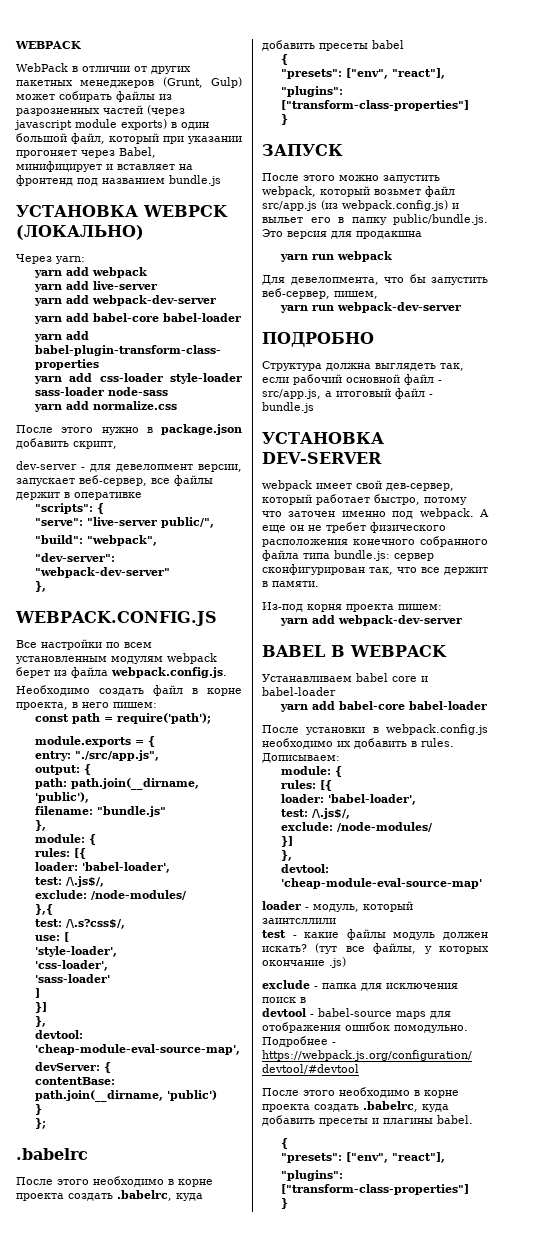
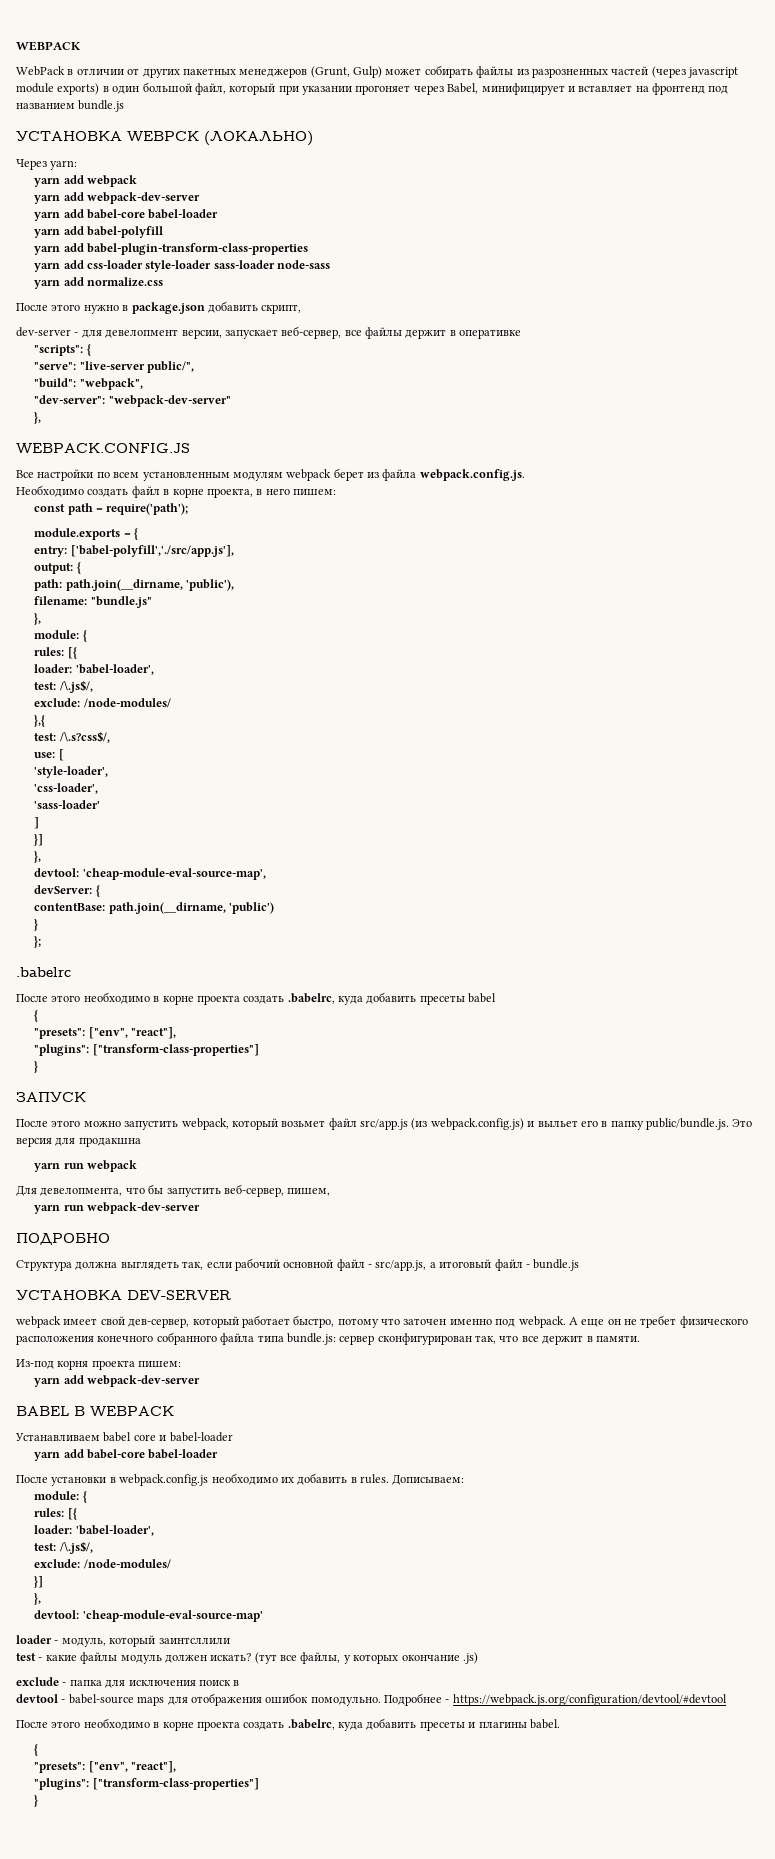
[34,281,158,292] // yarn add live-server -> (138, 181) none
(242, 317) none -> [34,226,164,238] // yarn add babel-polyfill
[75,750,160,761] "./src/app.js", -> [70,545,234,557] ['babel-polyfill','./src/app.js'],

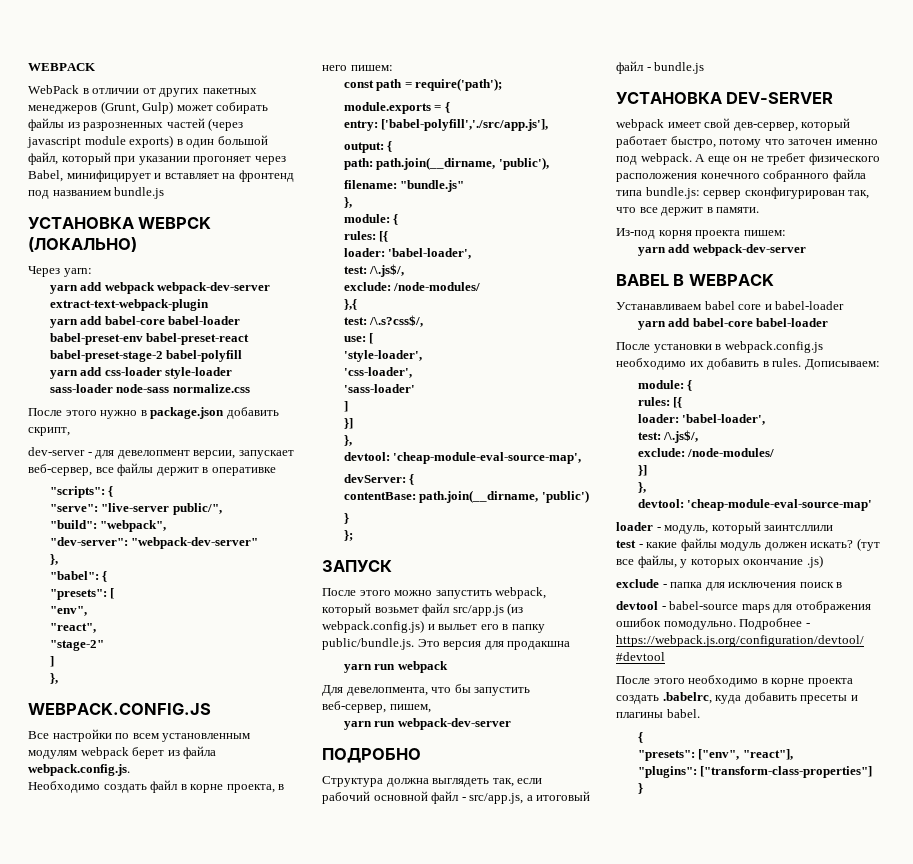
[34,192,201,204] [34,209,219,221] [34,226,164,238] [34,243,309,255] // yarn add webpack-dev-server // yarn add babel-core babel-loader // yarn add babel-polyfill // yarn add babel-plugin-transform-class-properties -> [157,282,271,294] [49,299,209,311] [49,316,241,328] [49,333,250,345] [49,350,243,362] webpack-dev-server extract-text-webpack-plugin // yarn add babel-core babel-loader babel-preset-env babel-preset-react babel-preset-stage-2 babel-polyfill
[34,277,84,289] // yarn add -> (170, 388) none
(42, 418) none -> [49,571,108,582] [49,588,115,600] [49,606,87,616] [49,623,96,633] [49,640,104,651] [49,656,54,667] [49,673,58,684] // "babel": { // "presets": [ // "env", // "react", // "stage-2" // ] // },
[16,967,71,977] [16,992,497,1005] [34,1010,39,1022] [34,1027,177,1039] [34,1044,259,1056] [34,1061,39,1073] // .babelrc // После этого необходимо в корне проекта создать .babelrc, куда добавить пресеты babel // { // "presets": ["env", "react"], // "plugins": ["transform-class-properties"] // } -> (353, 535) none

